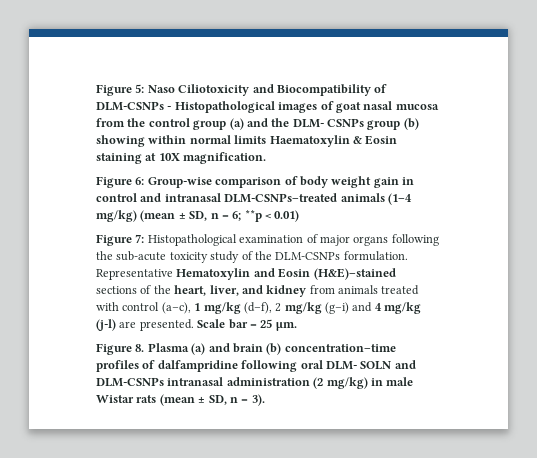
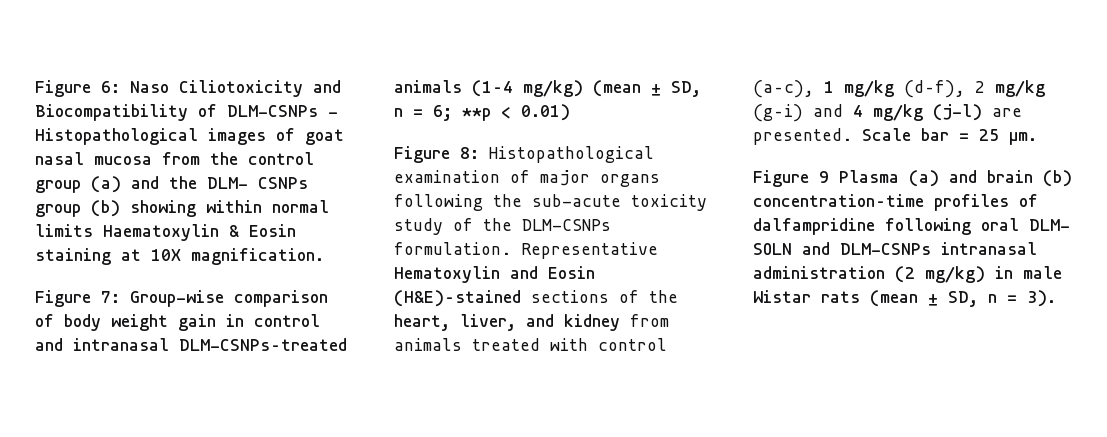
[96,84,145,96] Figure 5: -> [35,80,120,97] Figure 6:
[135,177,145,185] 6: -> [101,291,120,303] 7:
[135,234,145,243] 7: -> [460,147,479,159] 8:
[135,344,145,352] 8. -> [819,171,829,183] 9

